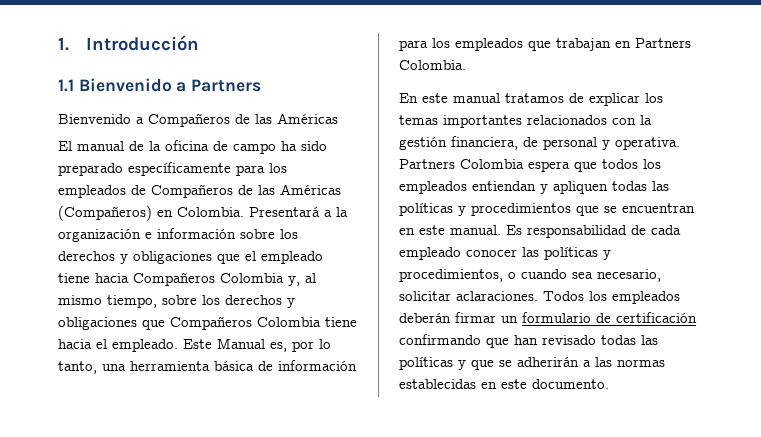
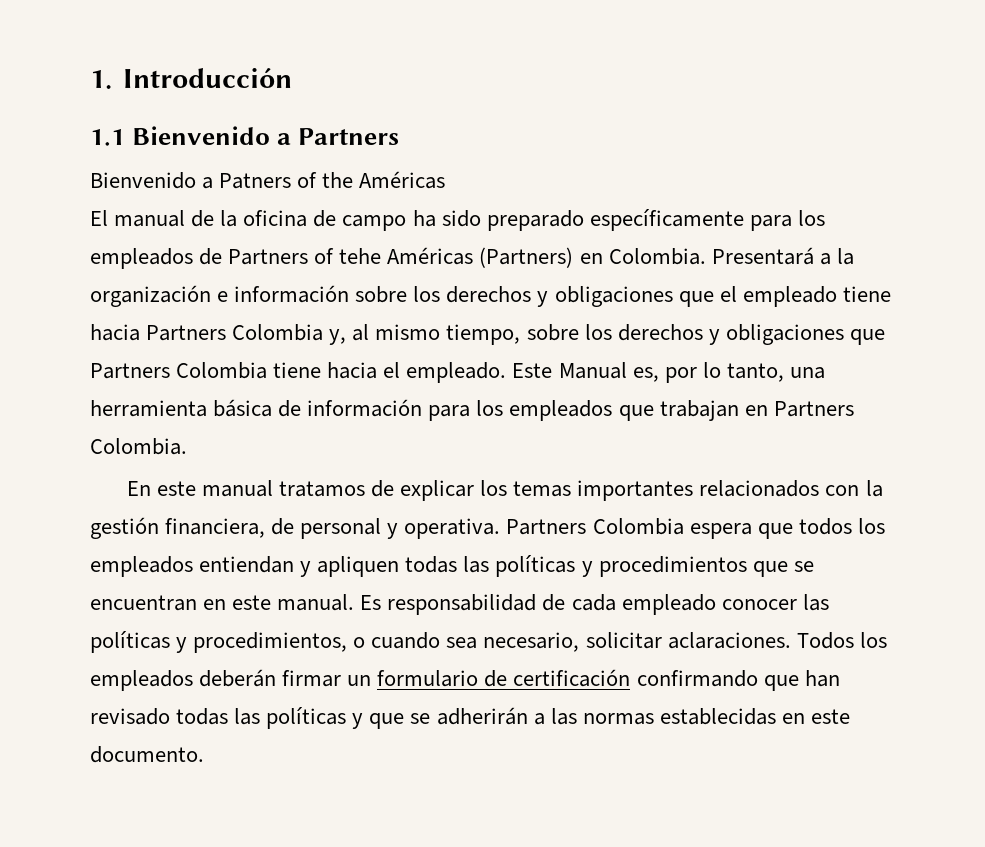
[148,113,272,127] Compañeros de las -> [219,172,354,189] Patners of the
[151,184,341,198] [58,205,152,221] Compañeros de las Américas (Compañeros) -> [228,247,574,268] Partners of tehe Américas (Partners)
[133,272,215,286] Compañeros -> [146,325,227,341] Partners
[170,316,252,330] Compañeros -> [90,363,170,379] Partners

